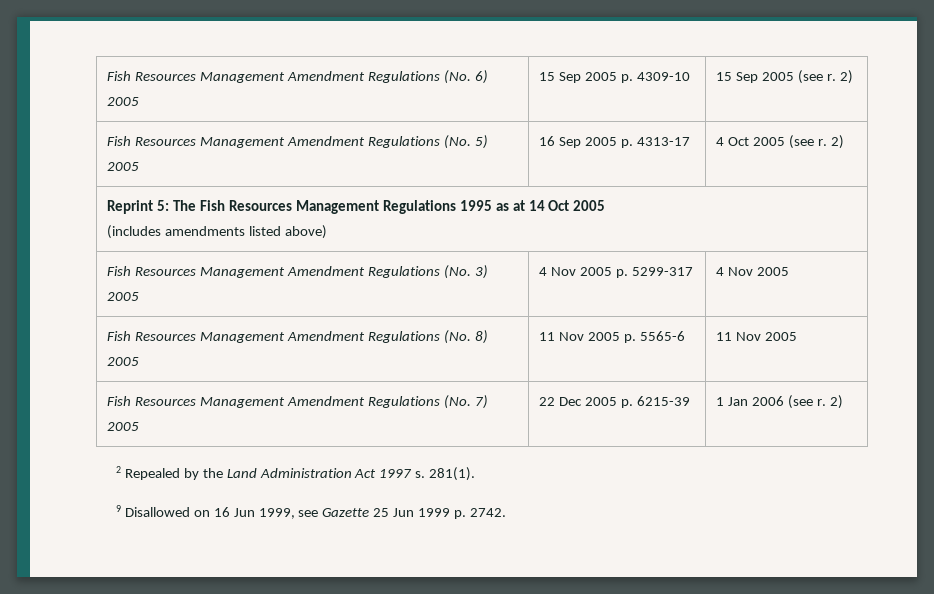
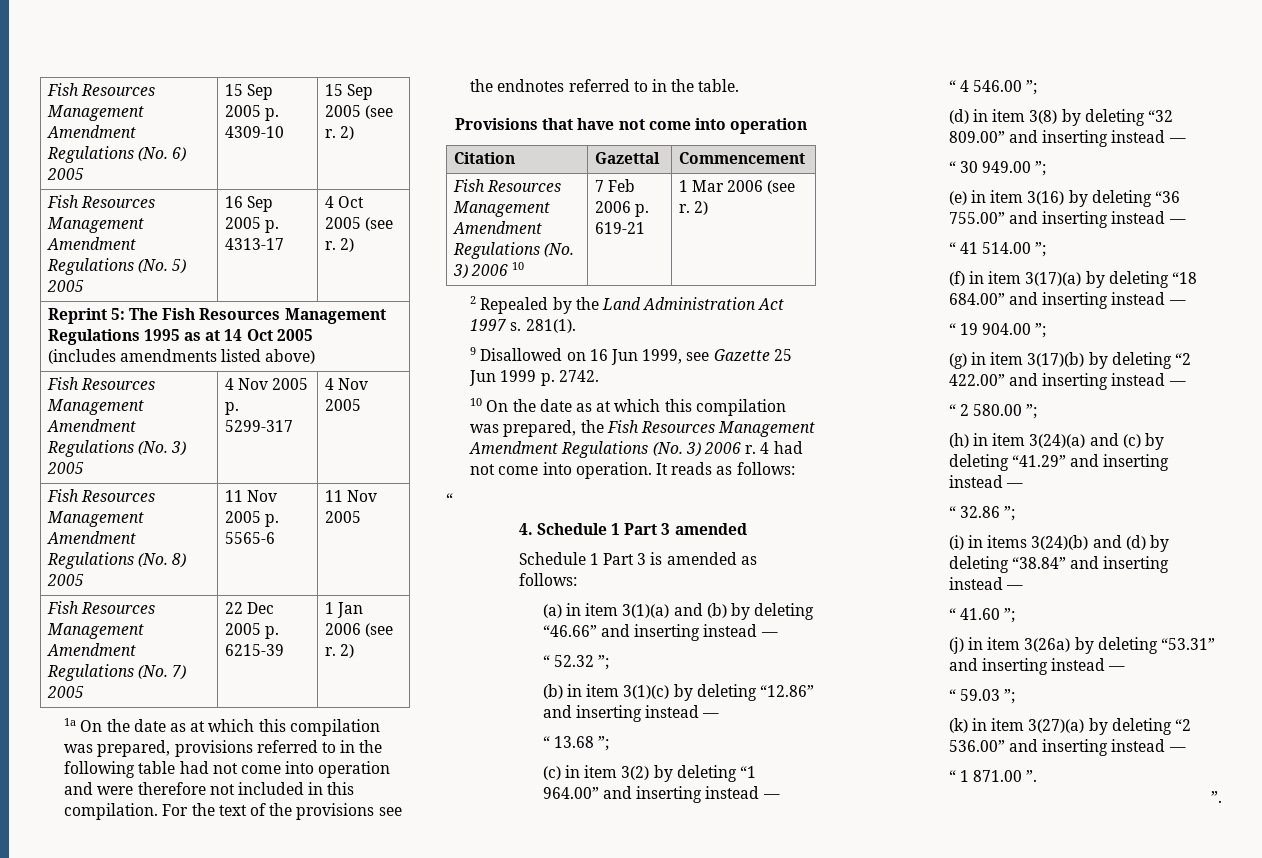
(843, 402) none -> [64,718,380,736] [64,740,383,757] [64,761,391,778] [64,782,355,795] [64,803,402,820] [470,79,740,92] [454,118,808,134] [453,152,515,164] [594,152,660,164] [678,152,805,164] [452,179,561,192] [452,201,550,217] [452,221,542,234] [452,242,574,259] [452,262,524,279] [594,179,635,192] [594,201,649,217] [594,222,645,234] [678,180,796,194] [678,201,708,215] // 1a On the date as at which this compilation was prepared, provisions referred to in the following table had not come into operation and were therefore not included in this compilation. For the text of the provisions see the endnotes referred to in the table. // Provisions that have not come into operation // Citation | Gazettal | Commencement // Fish Resources Management Amendment Regulations (No. 3) 2006 10 | 7 Feb 2006 p. 619-21 | 1 Mar 2006 (see r. 2)
(506, 512) none -> [470,398,786,416] [470,420,816,437] [469,441,803,458] [470,462,795,479] [446,493,453,505] [518,523,747,535] [518,552,757,565] [518,573,577,586] [542,603,815,620] [542,624,778,641] [542,655,610,670] [542,684,814,701] [542,705,720,722] [542,736,610,751] [542,765,756,782] [542,786,780,803] [948,80,1038,95] [948,109,1173,126] [948,130,1186,147] [948,161,1047,176] [948,190,1180,207] [948,211,1186,228] [948,242,1047,257] [948,271,1197,288] [948,292,1186,309] [948,323,1047,338] [948,352,1191,369] [948,373,1186,390] [948,404,1038,419] [948,433,1164,450] [948,454,1170,471] [948,475,1024,488] [948,506,1016,521] [948,535,1169,552] [948,556,1170,573] [948,577,1024,590] [948,608,1016,623] [948,637,1215,654] [948,658,1126,675] [948,689,1016,704] [948,718,1191,735] [948,739,1186,756] [948,770,1038,782] [1211,791,1222,803] // 10 On the date as at which this compilation was prepared, the Fish Resources Management Amendment Regulations (No. 3) 2006 r. 4 had not come into operation. It reads as follows: // “ // 4. Schedule 1 Part 3 amended // Schedule 1 Part 3 is amended as follows: // (a) in item 3(1)(a) and (b) by deleting “46.66” and inserting instead — // “ 52.32 ”; // (b) in item 3(1)(c) by deleting “12.86” and inserting instead — // “ 13.68 ”; // (c) in item 3(2) by deleting “1 964.00” and inserting instead — // “ 4 546.00 ”; // (d) in item 3(8) by deleting “32 809.00” and inserting instead — // “ 30 949.00 ”; // (e) in item 3(16) by deleting “36 755.00” and inserting instead — // “ 41 514.00 ”; // (f) in item 3(17)(a) by deleting “18 684.00” and inserting instead — // “ 19 904.00 ”; // (g) in item 3(17)(b) by deleting “2 422.00” and inserting instead — // “ 2 580.00 ”; // (h) in item 3(24)(a) and (c) by deleting “41.29” and inserting instead — // “ 32.86 ”; // (i) in items 3(24)(b) and (d) by deleting “38.84” and inserting instead — // “ 41.60 ”; // (j) in item 3(26a) by deleting “53.31” and inserting instead — // “ 59.03 ”; // (k) in item 3(27)(a) by deleting “2 536.00” and inserting instead — // “ 1 871.00 ”. // ”.

